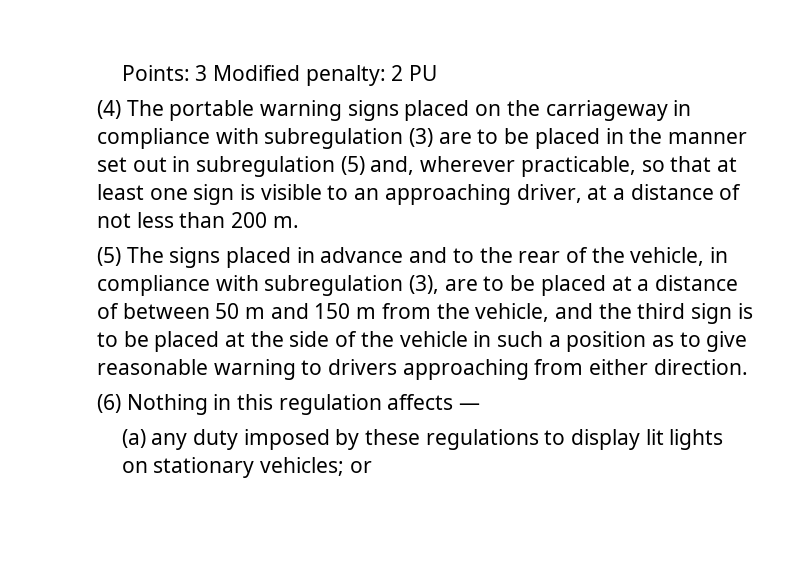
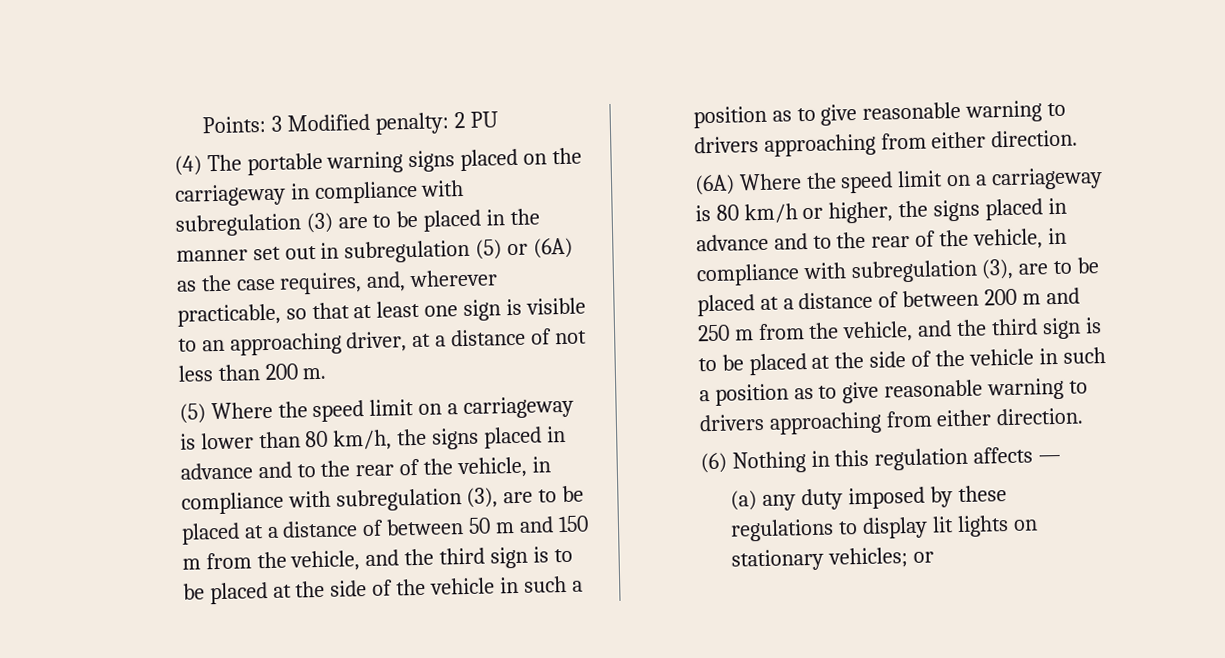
(365, 165) none -> [507,237,574,259] [175,272,363,295] or (6A) as the case requires,
[126,247,164,263] The -> [210,395,575,423] [179,428,428,451] Where the speed limit on a carriageway is lower than 80 km/h, the
(748, 367) none -> [693,167,1104,196] [694,197,1068,224] [695,227,1068,252] [695,257,1100,287] [696,287,1081,317] [696,317,1103,343] [697,347,1107,376] [698,377,1089,406] [698,407,1085,435] // (6A) Where the speed limit on a carriageway is 80 km/h or higher, the signs placed in advance and to the rear of the vehicle, in compliance with subregulation (3), are to be placed at a distance of between 200 m and 250 m from the vehicle, and the third sign is to be placed at the side of the vehicle in such a position as to give reasonable warning to drivers approaching from either direction.

